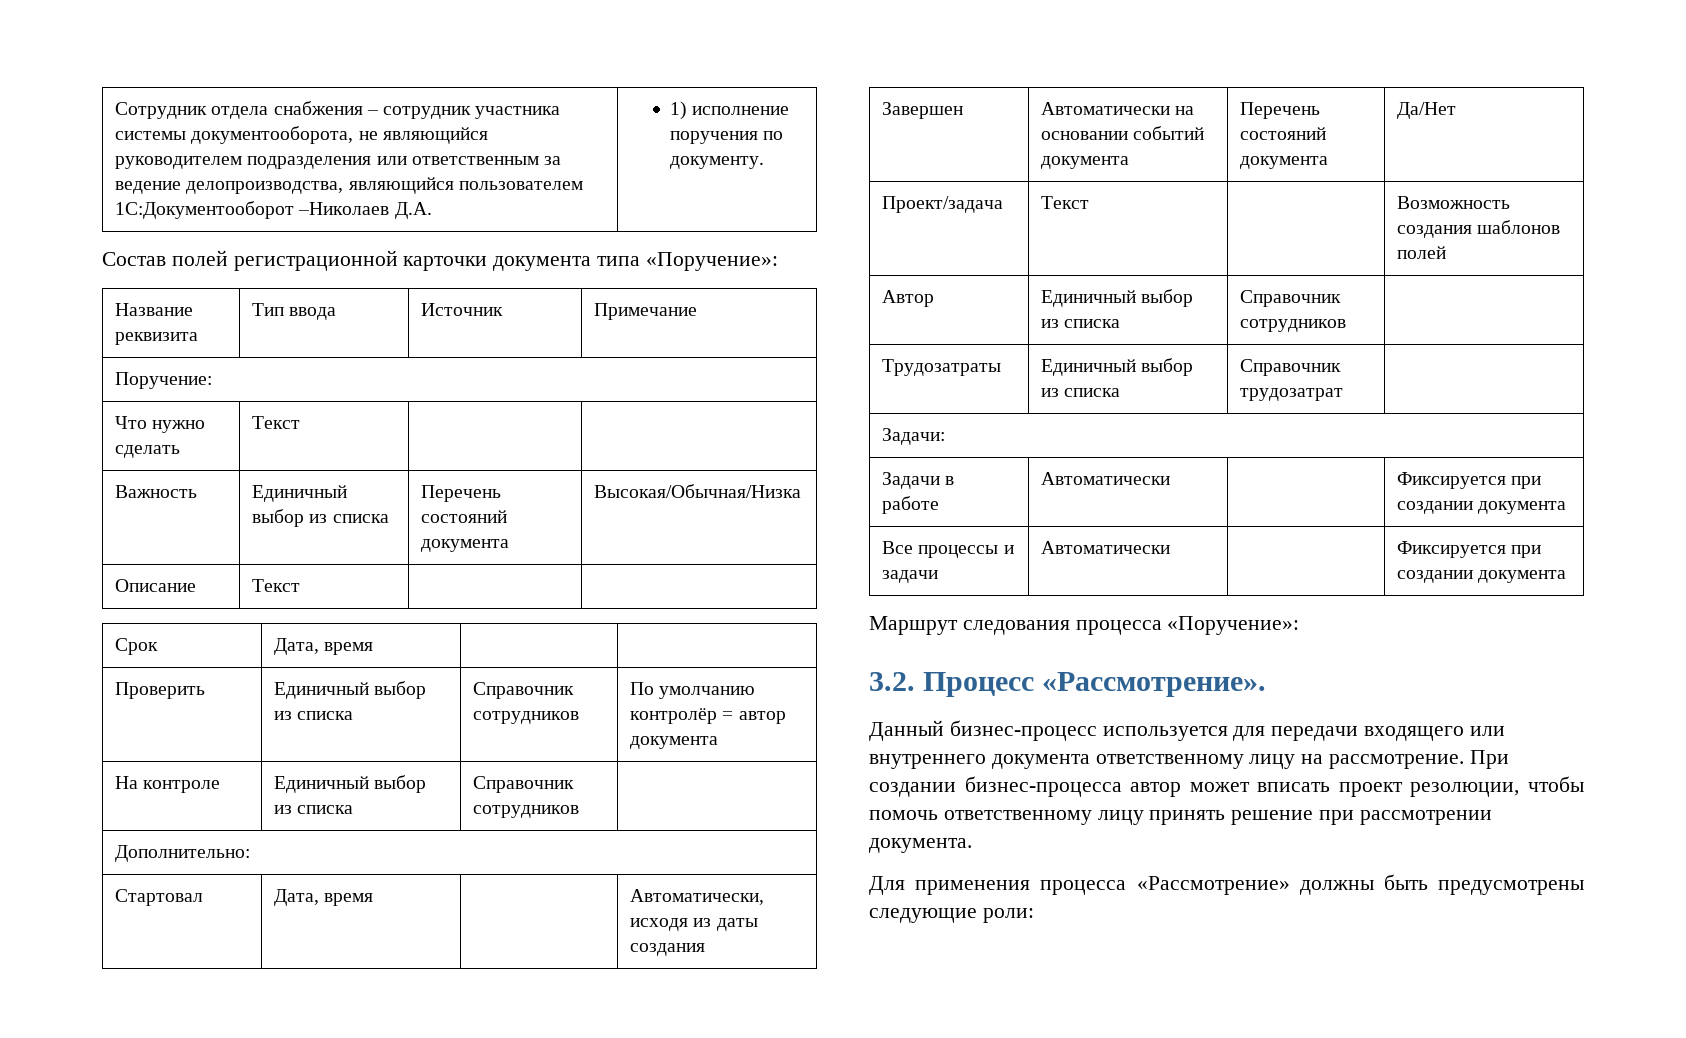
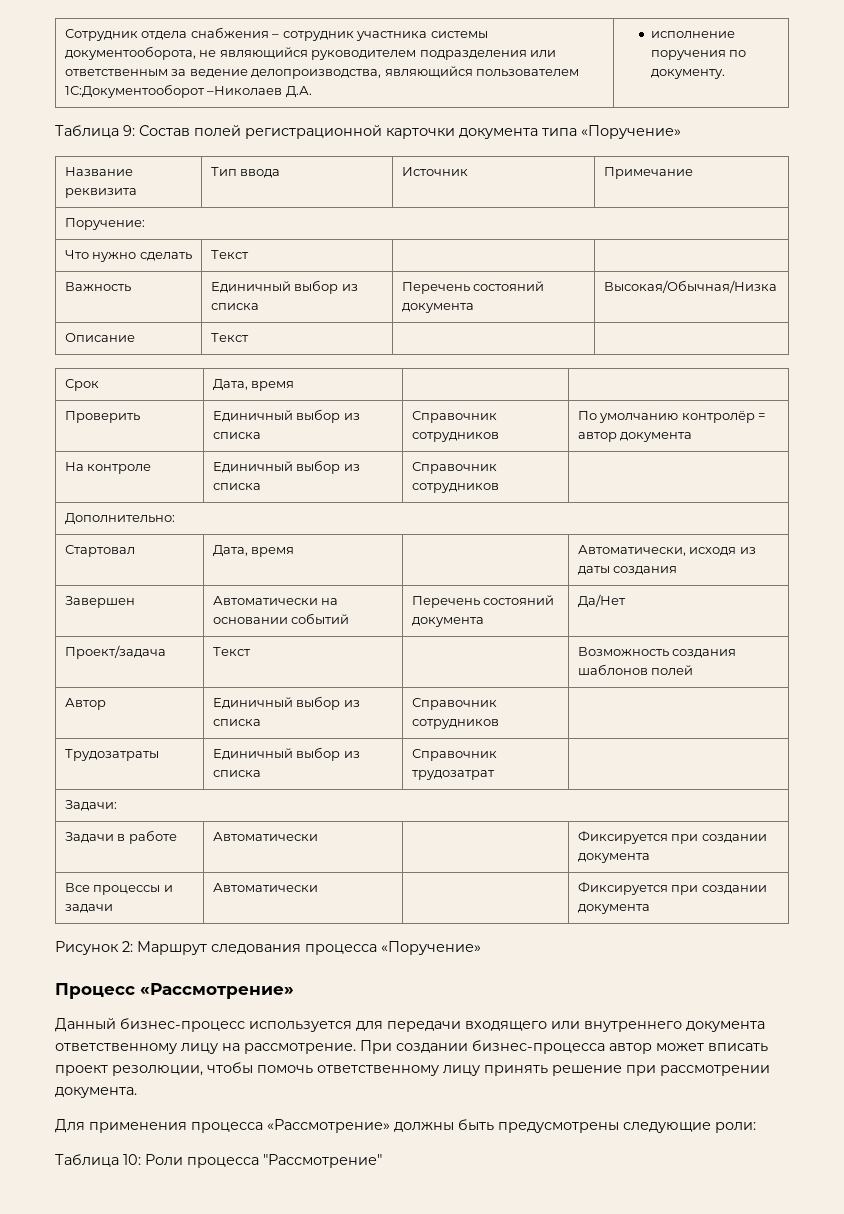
[670,101,688,120] 1) -> (312, 92) none
(765, 162) none -> [55,125,135,138] Таблица 9:
[645,252,778,271] «Поручение»: -> [581,125,681,139] «Поручение»
[1041,156,1130,169] документа -> (350, 619) none
(1567, 576) none -> [55,941,133,955] Рисунок 2:
[1167,616,1300,635] [869,672,1267,697] «Поручение»: // 3.2. Процесс «Рассмотрение». -> [381,941,481,955] [55,983,294,999] «Поручение» // Процесс «Рассмотрение»
(1034, 915) none -> [55,1154,382,1168] // Таблица 10: Роли процесса "Рассмотрение"

